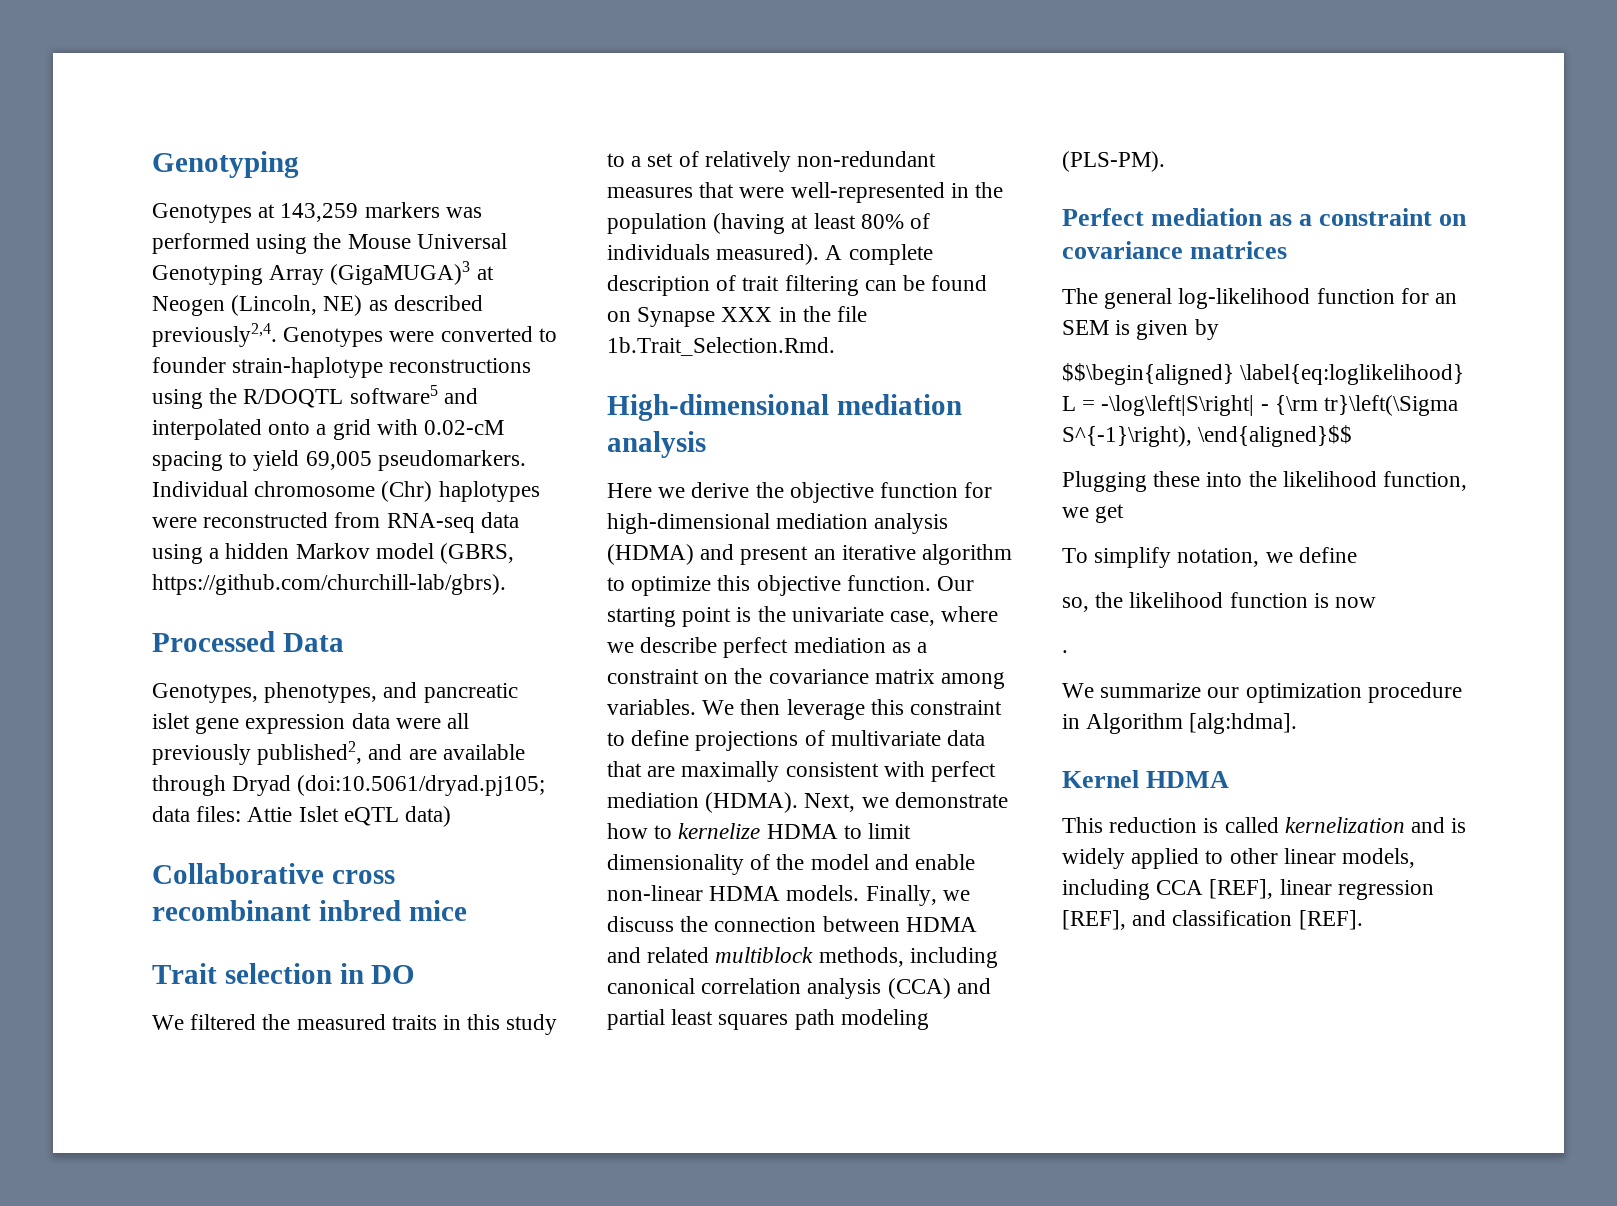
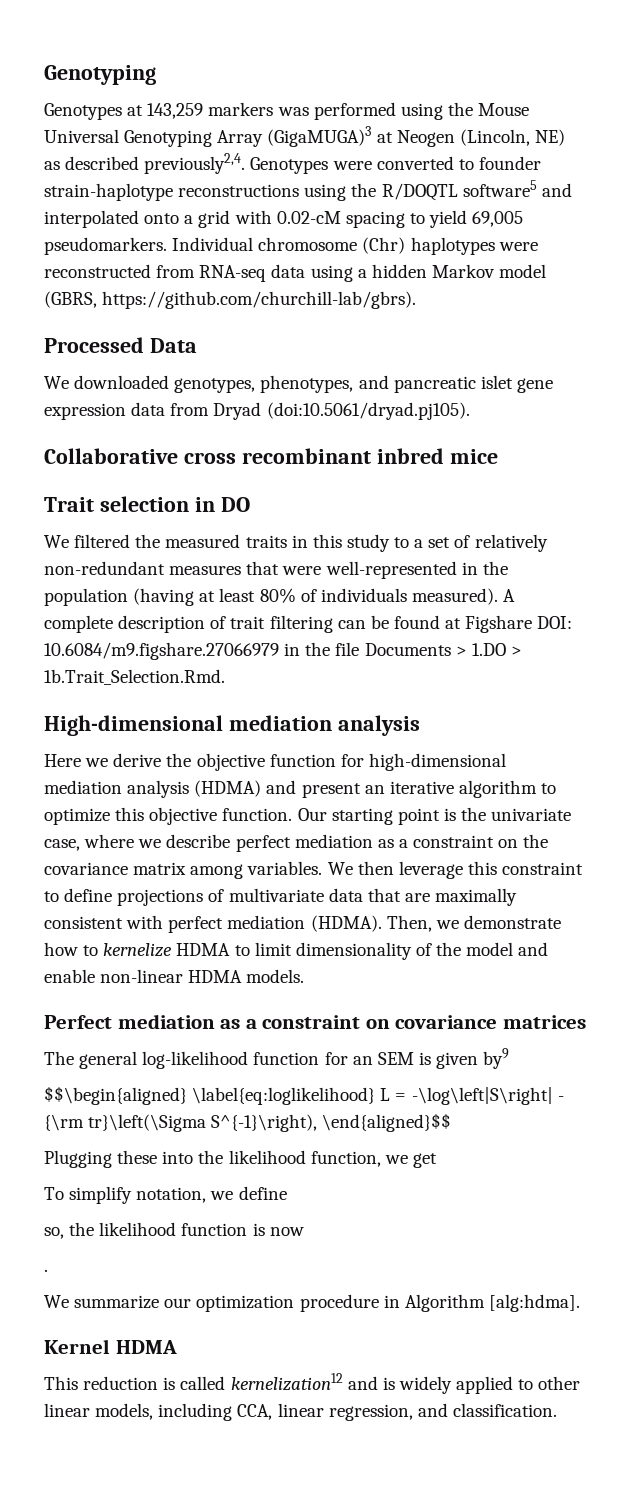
[152,683,258,703] Genotypes, -> [44,375,256,393] We downloaded genotypes,
[395,713,470,729] [152,741,525,765] [152,775,546,796] [152,806,452,827] were all previously published2, and are available through Dryad (doi:10.5061/dryad.pj105; data files: Attie Islet eQTL data) -> [170,402,470,420] from Dryad (doi:10.5061/dryad.pj105).
[607,306,868,327] on Synapse XXX in the file -> [445,615,573,633] [44,642,522,660] at Figshare DOI: 10.6084/m9.figshare.27066979 in the file Documents > 1.DO >
[804,793,856,812] Next, -> [386,915,432,932] Then,
[865,885,970,906] [607,916,977,932] [607,947,998,968] [607,978,991,999] [607,1009,929,1030] [1062,151,1165,172] Finally, we discuss the connection between HDMA and related multiblock methods, including canonical correlation analysis (CCA) and partial least squares path modeling (PLS-PM). -> (305, 976) none
[1194,319,1219,340] by -> [483,1048,510,1069] by9
[1284,817,1405,833] kernelization -> [230,1373,343,1391] kernelization12
[1156,879,1434,900] [1062,910,1363,930] CCA [REF], linear regression [REF], and classification [REF]. -> [237,1403,557,1421] CCA, linear regression, and classification.

